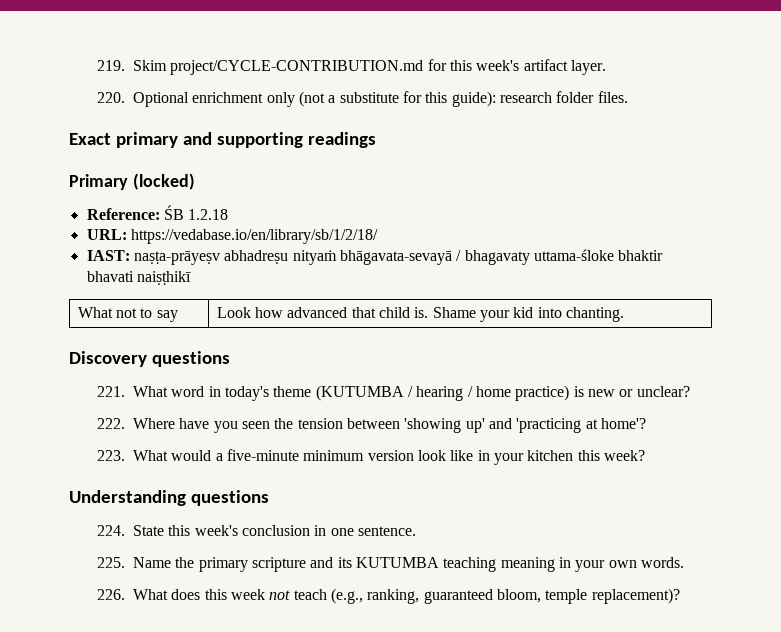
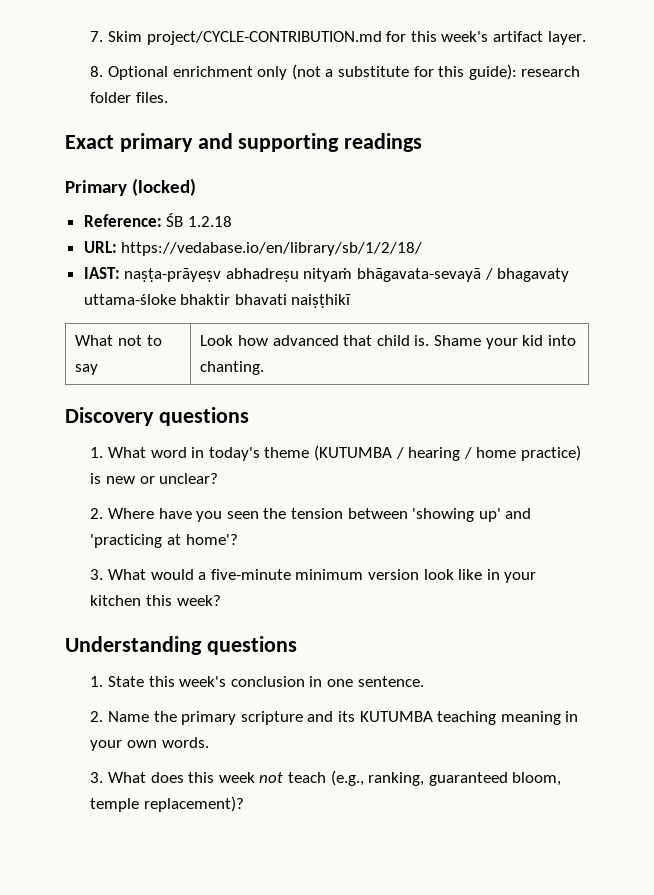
[97,60,126,71] 219. -> [90,31,104,42] 7.
[97,92,126,103] 220. -> [90,66,104,77] 8.
[97,386,126,397] 221. -> [90,447,104,458] 1.
[97,418,126,429] 222. -> [90,508,104,519] 2.
[97,450,126,461] 223. -> [90,569,104,580] 3.
[97,525,126,536] 224. -> [90,676,104,687] 1.
[97,557,126,568] 225. -> [90,711,104,722] 2.
[97,589,126,600] 226. -> [90,772,104,783] 3.

